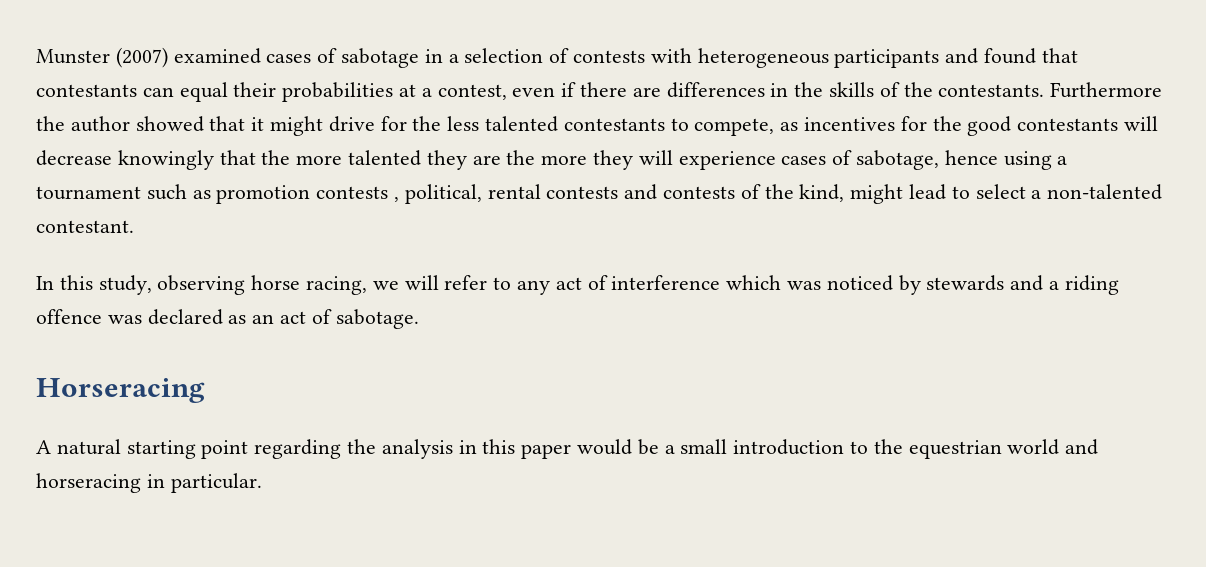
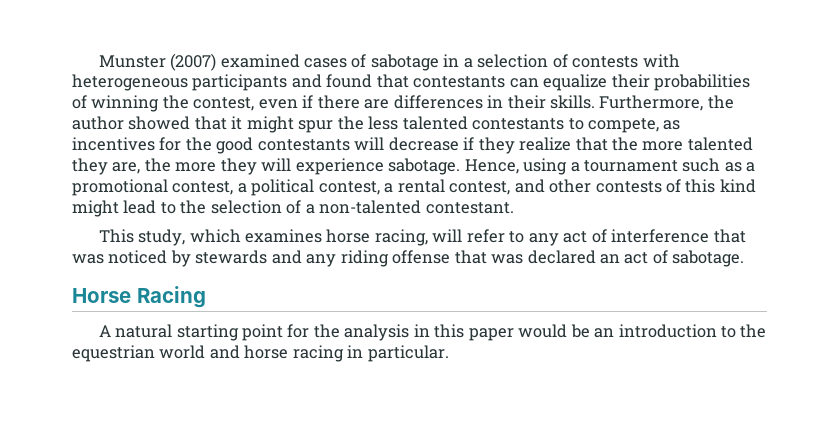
[179,82,228,102] equal -> [543,74,608,91] equalize
[399,84,432,97] at a -> [72,95,189,112] of winning the
[794,82,1163,98] the skills of the contestants. Furthermore -> [507,95,704,111] their skills. Furthermore,
[328,116,407,132] drive for -> [298,120,334,133] spur
[117,150,214,170] knowingly -> [463,137,572,154] if they realize
[472,155,501,165] are -> [112,162,141,174] are,
[781,150,998,170] cases of sabotage, hence -> [388,158,519,175] sabotage. Hence,
[216,184,1026,204] promotion contests , political, rental contests and contests of the kind, might lead to select -> [746,162,756,172] [72,179,756,196] [72,200,302,217] a promotional contest, a political contest, a rental contest, and other contests of this kind might lead to the selection of
[36,275,246,295] In this study, observing -> [98,229,323,246] This study, which examines
[372,281,399,290] we -> (428, 237) none
[726,275,782,290] which -> [713,229,746,243] that
[1049,275,1119,295] [36,309,102,324] a riding offence -> [306,250,487,267] any riding offense that
[228,315,247,324] as -> (596, 257) none
[36,378,205,403] Horseracing -> [72,286,206,308] Horse Racing
[254,439,342,459] regarding -> [287,324,310,338] for
[664,439,728,454] a small -> [594,328,615,338] an
[36,473,141,493] horseracing -> [244,345,344,362] horse racing

